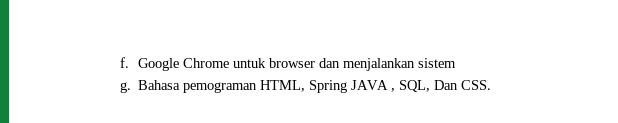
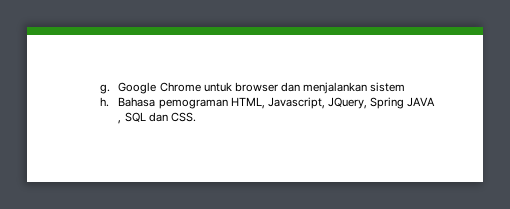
[119,57,129,68] f. -> [100,84,111,94] g.
[119,82,131,93] g. -> [100,97,110,107] h.
(305, 86) none -> [267,97,367,109] Javascript, JQuery,
[398,80,458,92] SQL, Dan -> [124,112,168,122] SQL dan

